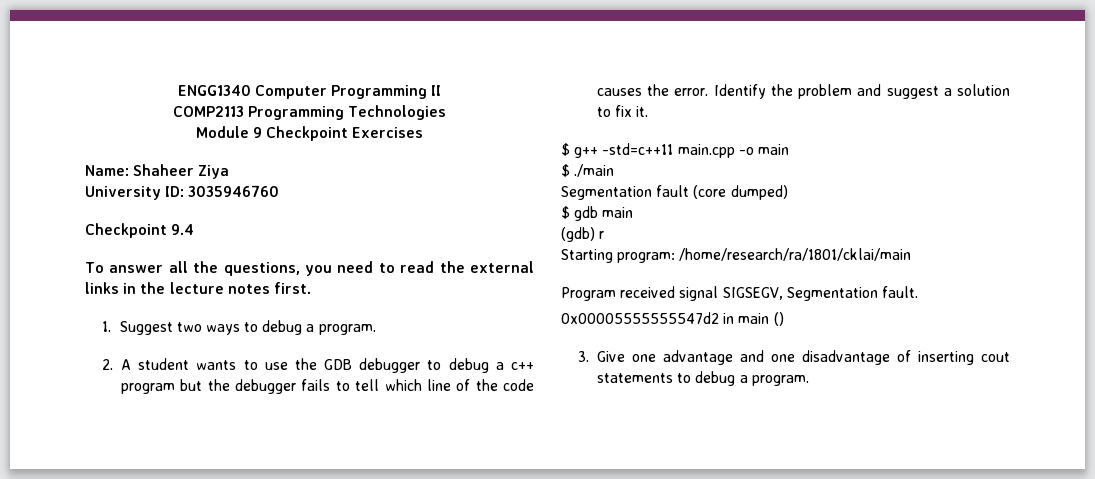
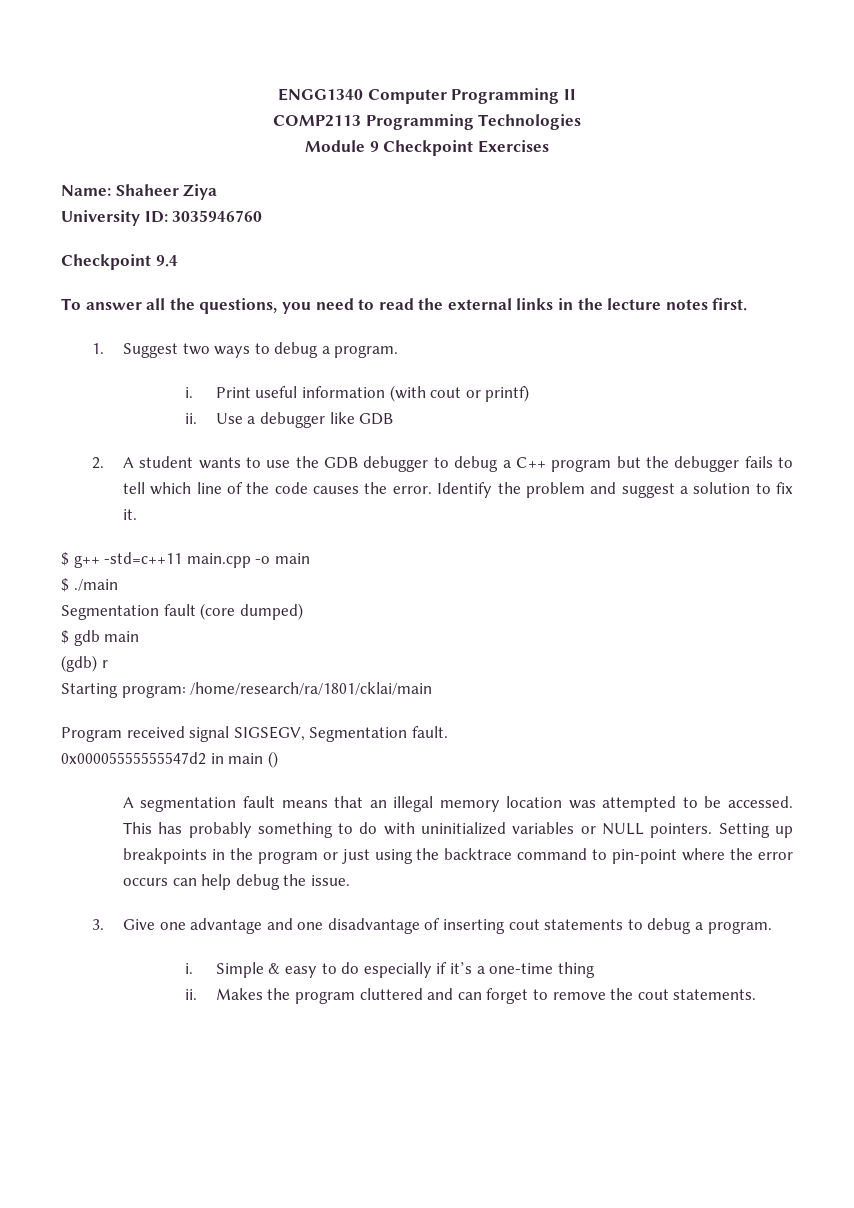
(376, 329) none -> [184,385,530,402] [184,412,394,428] // i. Print useful information (with cout or printf) // ii. Use a debugger like GDB
[511,362,534,370] c++ -> [515,457,546,468] C++
(784, 319) none -> [122,796,794,812] [122,822,793,838] [122,848,794,864] [122,874,350,890] // A segmentation fault means that an illegal memory location was attempted to be accessed. This has probably something to do with uninitialized variables or NULL pointers. Setting up breakpoints in the program or just using the backtrace command to pin-point where the error occurs can help debug the issue.
(809, 380) none -> [184,962,595,978] [184,988,757,1004] // i. Simple & easy to do especially if it’s a one-time thing // ii. Makes the program cluttered and can forget to remove the cout statements.

